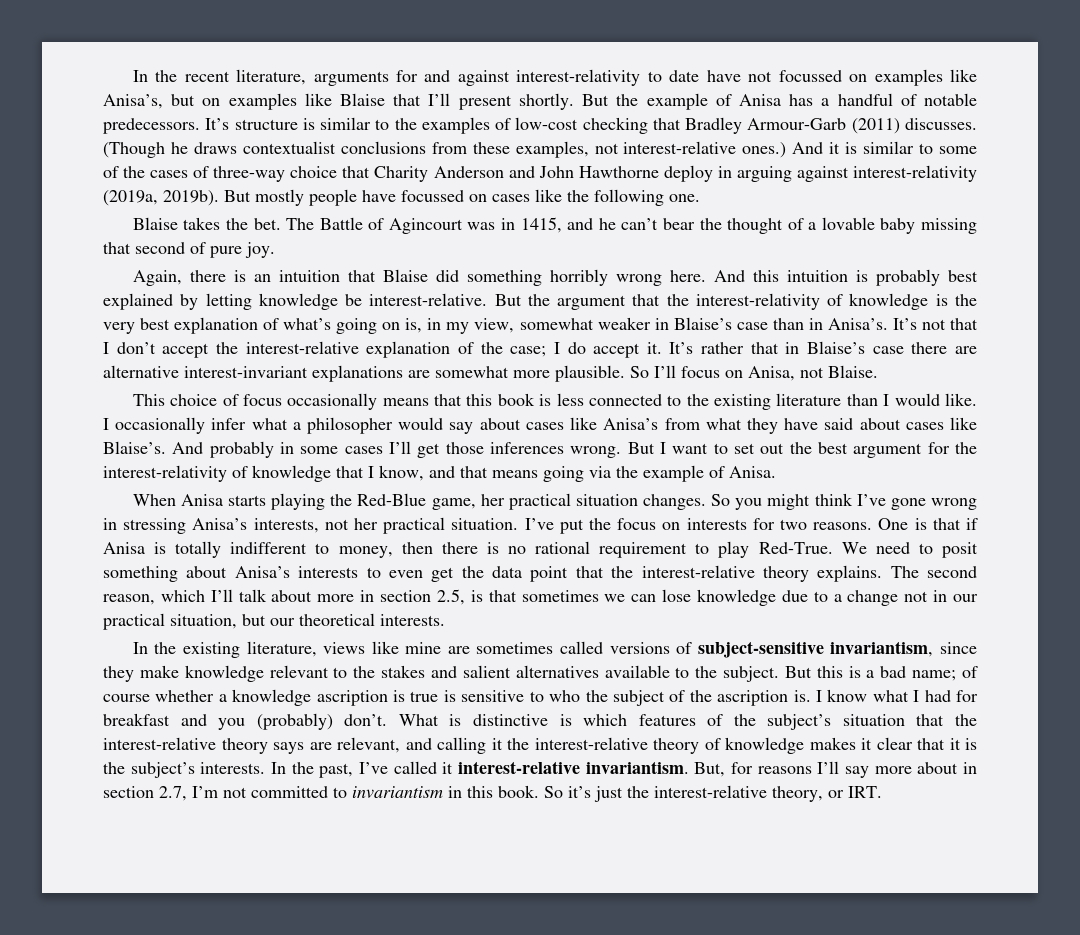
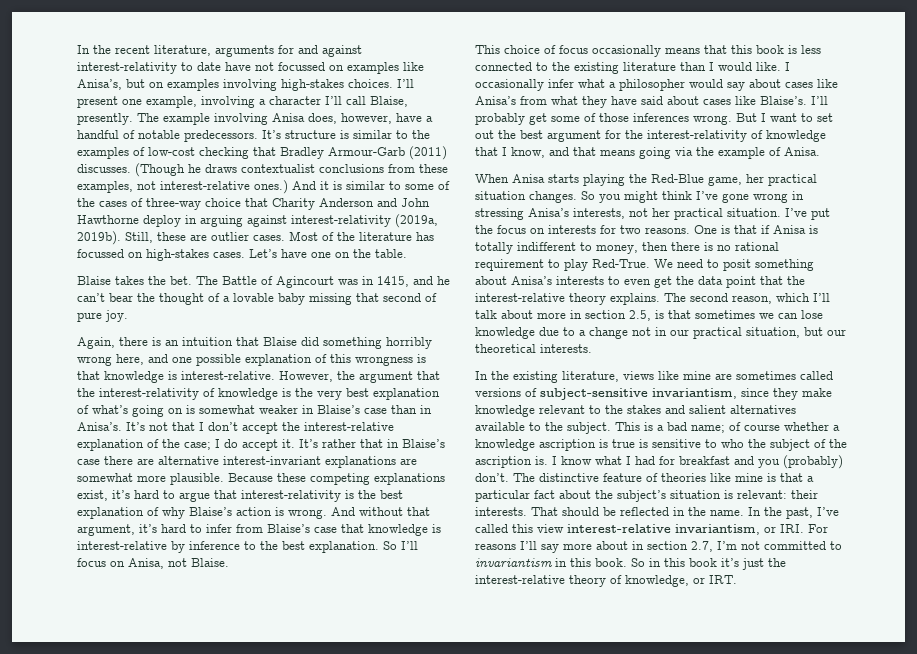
[304,93,814,110] like Blaise that I’ll present shortly. But the example of Anisa has -> [223,79,414,91] [77,96,408,108] [77,113,422,125] involving high-stakes choices. I’ll present one example, involving a character I’ll call Blaise, presently. The example involving Anisa does, however, have
[224,189,700,206] But mostly people have focussed on cases like the following one. -> [125,231,434,243] [77,249,407,261] Still, these are outlier cases. Most of the literature has focussed on high-stakes cases. Let’s have one on the table.
[669,269,978,286] [103,293,522,310] here. And this intuition is probably best explained by letting knowledge be interest-relative. But -> [116,354,426,366] [77,371,333,383] here, and one possible explanation of this wrongness is that knowledge is interest-relative. However,
[405,318,515,334] is, in my view, -> [186,405,195,414] is
(625, 373) none -> [228,473,445,485] [77,490,403,502] [77,507,430,519] [77,524,441,536] [77,541,379,553] Because these competing explanations exist, it’s hard to argue that interest-relativity is the best explanation of why Blaise’s action is wrong. And without that argument, it’s hard to infer from Blaise’s case that knowledge is interest-relative by inference to the best explanation.
[172,441,441,458] And probably in some cases I’ll get -> [811,96,828,105] [475,113,596,125] I’ll probably get some of
[784,666,843,678] But this -> [615,422,640,431] This
[398,714,977,730] [103,737,977,754] [103,762,266,778] What is distinctive is which features of the subject’s situation that the interest-relative theory says are relevant, and calling it the interest-relative theory of knowledge makes it clear that it is the subject’s interests. -> [513,473,814,482] [475,490,818,502] [475,507,744,516] The distinctive feature of theories like mine is that a particular fact about the subject’s situation is relevant: their interests. That should be reflected in the name.
[442,761,753,777] it interest-relative invariantism. But, for -> [512,524,828,535] this view interest-relative invariantism, or IRI. For
(563, 792) none -> [649,558,717,567] in this book
[772,786,823,802] theory, -> [569,575,689,587] theory of knowledge,

